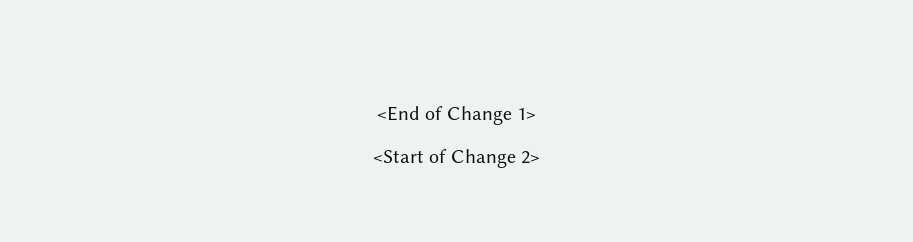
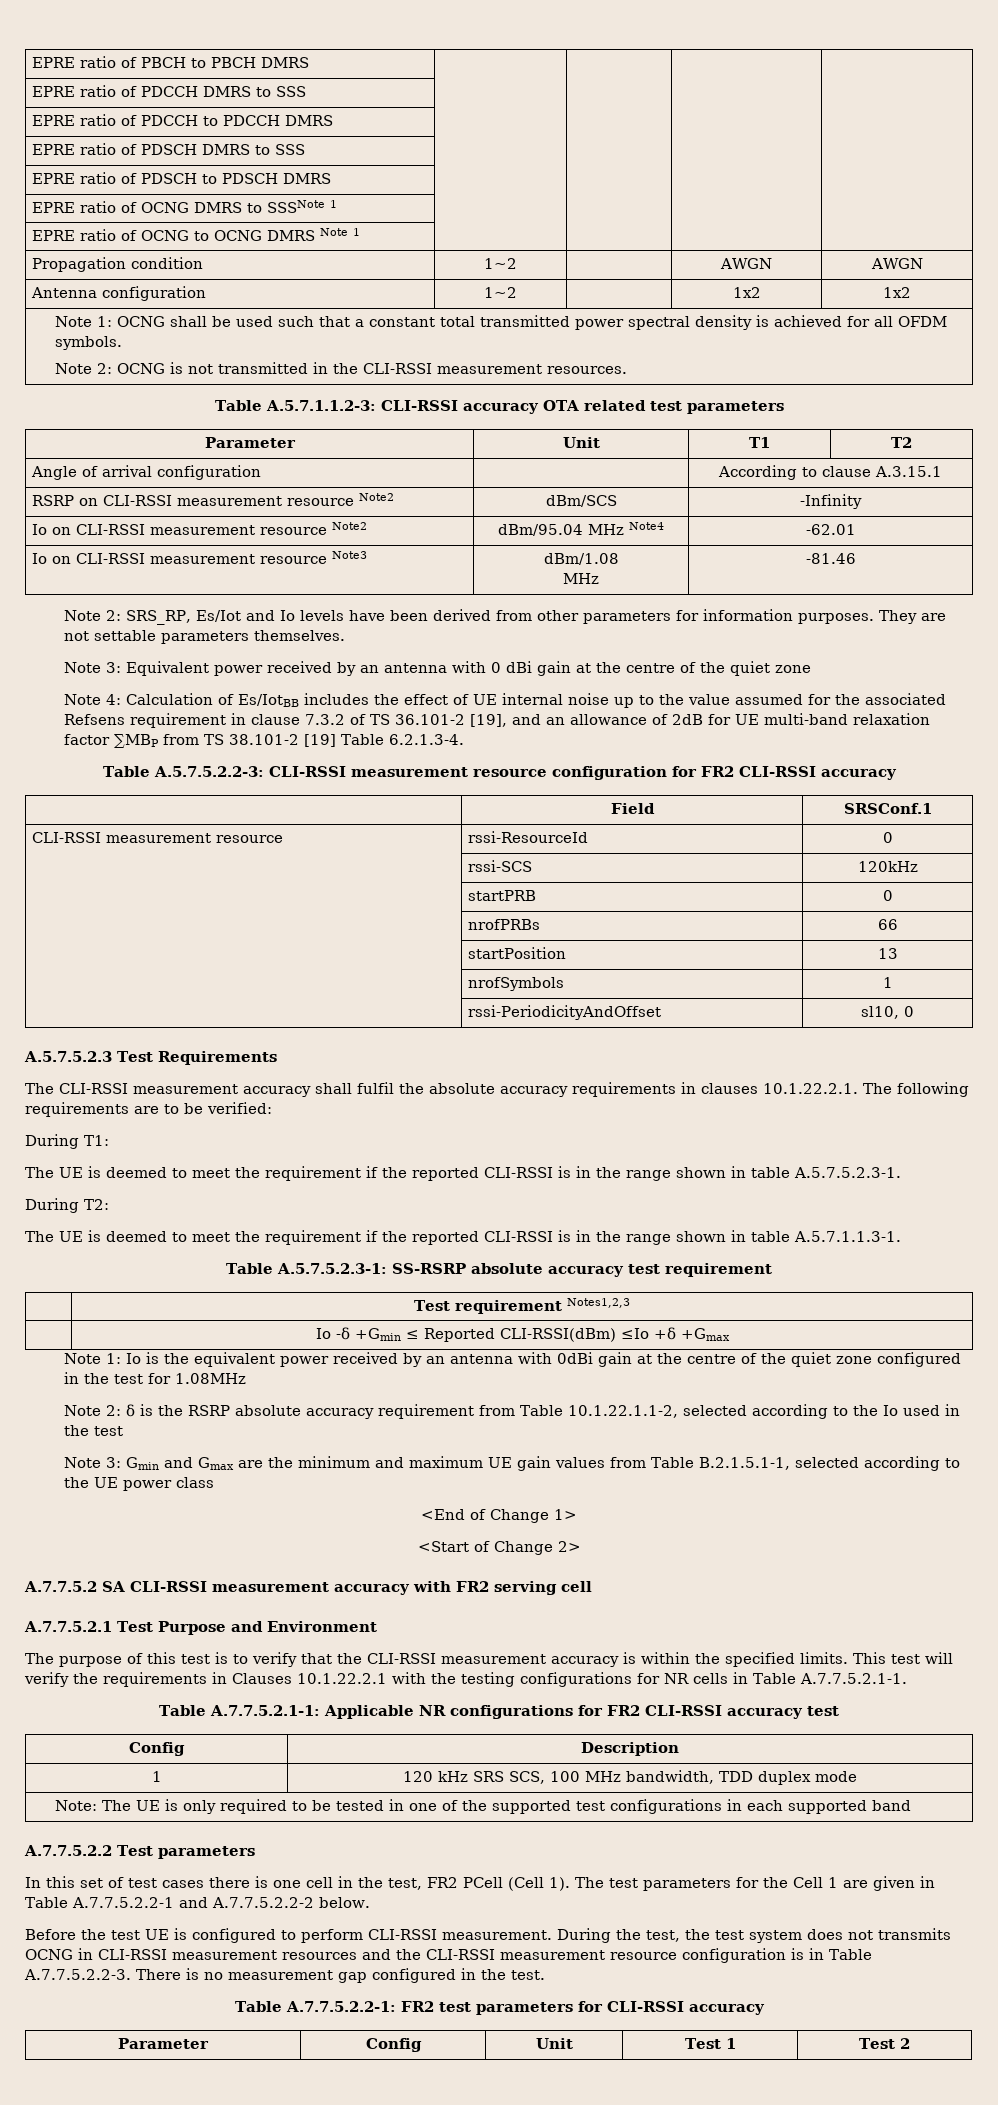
(376, 113) none -> [32,56,310,68] [32,85,307,97] [32,114,334,126] [32,143,306,155] [32,172,332,184] [32,200,338,213] [32,228,361,241] [32,257,204,272] [484,258,517,269] [720,258,772,269] [870,258,923,269] [31,286,207,301] [484,287,517,298] [732,287,761,298] [883,287,911,298] [55,315,948,330] [55,336,123,350] [55,362,628,374] [214,400,784,414] [204,437,296,448] [562,437,600,448] [749,437,770,448] [891,437,912,448] [31,465,262,480] [718,465,942,480] [32,493,395,506] [545,495,617,507] [800,494,862,509] [32,522,368,535] [498,522,664,536] [805,524,856,535] [32,551,368,564] [543,553,619,565] [563,573,599,584] [805,553,856,564] [63,609,946,625] [63,630,345,644] [63,661,811,676] [63,693,946,708] [63,713,930,728] [63,734,464,748] [102,766,897,780] [610,803,655,814] [843,803,932,814] [32,832,284,843] [468,831,589,843] [882,832,893,843] [468,860,533,872] [857,861,918,872] [468,890,537,901] [882,890,893,901] [468,919,541,930] [877,919,898,930] [468,947,567,959] [877,948,898,959] [468,977,565,991] [882,977,893,988] [468,1005,662,1020] [861,1006,914,1019] [24,1051,277,1065] [25,1082,969,1097] [25,1102,272,1117] [25,1134,109,1149] [25,1166,901,1181] [25,1198,109,1213] [25,1230,901,1245] [226,1263,772,1277] [414,1298,630,1314] [315,1327,730,1342] [63,1352,961,1367] [63,1372,246,1384] [63,1404,960,1419] [63,1425,123,1436] [63,1456,960,1471] [63,1477,214,1491] EPRE ratio of PBCH to PBCH DMRS | | | | // EPRE ratio of PDCCH DMRS to SSS | | | | // EPRE ratio of PDCCH to PDCCH DMRS | | | | // EPRE ratio of PDSCH DMRS to SSS | | | | // EPRE ratio of PDSCH to PDSCH DMRS | | | | // EPRE ratio of OCNG DMRS to SSSNote 1 | | | | // EPRE ratio of OCNG to OCNG DMRS Note 1 | | | | // Propagation condition | 1~2 | | AWGN | AWGN // Antenna configuration | 1~2 | | 1x2 | 1x2 // Note 1: OCNG shall be used such that a constant total transmitted power spectral density is achieved for all OFDM symbols. // Note 2: OCNG is not transmitted in the CLI-RSSI measurement resources. // Table A.5.7.1.1.2-3: CLI-RSSI accuracy OTA related test parameters // Parameter | Unit | T1 | T2 // Angle of arrival configuration | | According to clause A.3.15.1 // RSRP on CLI-RSSI measurement resource Note2 | dBm/SCS | -Infinity // Io on CLI-RSSI measurement resource Note2 | dBm/95.04 MHz Note4 | -62.01 // Io on CLI-RSSI measurement resource Note3 | dBm/1.08 // MHz | -81.46 // Note 2: SRS_RP, Es/Iot and Io levels have been derived from other parameters for information purposes. They are not settable parameters themselves. // Note 3: Equivalent power received by an antenna with 0 dBi gain at the centre of the quiet zone // Note 4: Calculation of Es/IotBB includes the effect of UE internal noise up to the value assumed for the associated Refsens requirement in clause 7.3.2 of TS 36.101-2 [19], and an allowance of 2dB for UE multi-band relaxation factor ∑MBP from TS 38.101-2 [19] Table 6.2.1.3-4. // Table A.5.7.5.2.2-3: CLI-RSSI measurement resource configuration for FR2 CLI-RSSI accuracy // | Field | SRSConf.1 // CLI-RSSI measurement resource | rssi-ResourceId | 0 // | rssi-SCS | 120kHz // | startPRB | 0 // | nrofPRBs | 66 // | startPosition | 13 // | nrofSymbols | 1 // | rssi-PeriodicityAndOffset | sl10, 0 // A.5.7.5.2.3 Test Requirements // The CLI-RSSI measurement accuracy shall fulfil the absolute accuracy requirements in clauses 10.1.22.2.1. The following requirements are to be verified: // During T1: // The UE is deemed to meet the requirement if the reported CLI-RSSI is in the range shown in table A.5.7.5.2.3-1. // During T2: // The UE is deemed to meet the requirement if the reported CLI-RSSI is in the range shown in table A.5.7.1.1.3-1. // Table A.5.7.5.2.3-1: SS-RSRP absolute accuracy test requirement // | Test requirement Notes1,2,3 // | Io -δ +Gmin ≤ Reported CLI-RSSI(dBm) ≤Io +δ +Gmax // Note 1: Io is the equivalent power received by an antenna with 0dBi gain at the centre of the quiet zone configured in the test for 1.08MHz // Note 2: δ is the RSRP absolute accuracy requirement from Table 10.1.22.1.1-2, selected according to the Io used in the test // Note 3: Gmin and Gmax are the minimum and maximum UE gain values from Table B.2.1.5.1-1, selected according to the UE power class //
(541, 157) none -> [24,1581,592,1595] [24,1621,377,1635] [25,1652,953,1667] [24,1672,907,1687] [159,1705,839,1719] [129,1742,185,1756] [581,1742,679,1756] [151,1771,162,1782] [403,1770,857,1785] [55,1799,912,1814] [24,1845,255,1859] [25,1876,935,1891] [25,1897,370,1908] [25,1928,951,1943] [25,1948,872,1963] [24,1968,545,1983] [234,2001,765,2015] [118,2038,209,2049] [365,2038,422,2052] [535,2038,573,2049] [684,2038,736,2049] [859,2038,910,2049] // A.7.7.5.2 SA CLI-RSSI measurement accuracy with FR2 serving cell // A.7.7.5.2.1 Test Purpose and Environment // The purpose of this test is to verify that the CLI-RSSI measurement accuracy is within the specified limits. This test will verify the requirements in Clauses 10.1.22.2.1 with the testing configurations for NR cells in Table A.7.7.5.2.1-1. // Table A.7.7.5.2.1-1: Applicable NR configurations for FR2 CLI-RSSI accuracy test // Config | Description // 1 | 120 kHz SRS SCS, 100 MHz bandwidth, TDD duplex mode // Note: The UE is only required to be tested in one of the supported test configurations in each supported band // A.7.7.5.2.2 Test parameters // In this set of test cases there is one cell in the test, FR2 PCell (Cell 1). The test parameters for the Cell 1 are given in Table A.7.7.5.2.2-1 and A.7.7.5.2.2-2 below. // Before the test UE is configured to perform CLI-RSSI measurement. During the test, the test system does not transmits OCNG in CLI-RSSI measurement resources and the CLI-RSSI measurement resource configuration is in Table A.7.7.5.2.2-3. There is no measurement gap configured in the test. // Table A.7.7.5.2.2-1: FR2 test parameters for CLI-RSSI accuracy // Parameter | Config | Unit | Test 1 | Test 2

